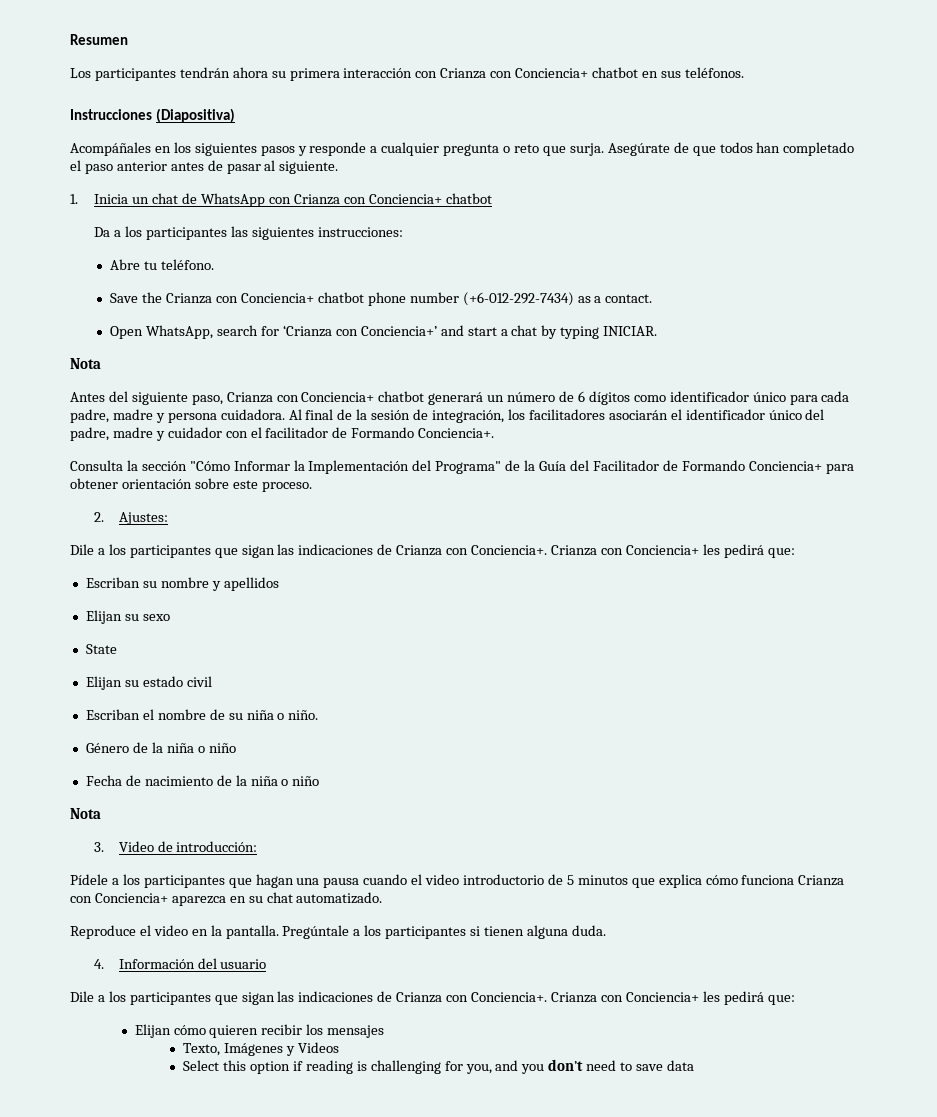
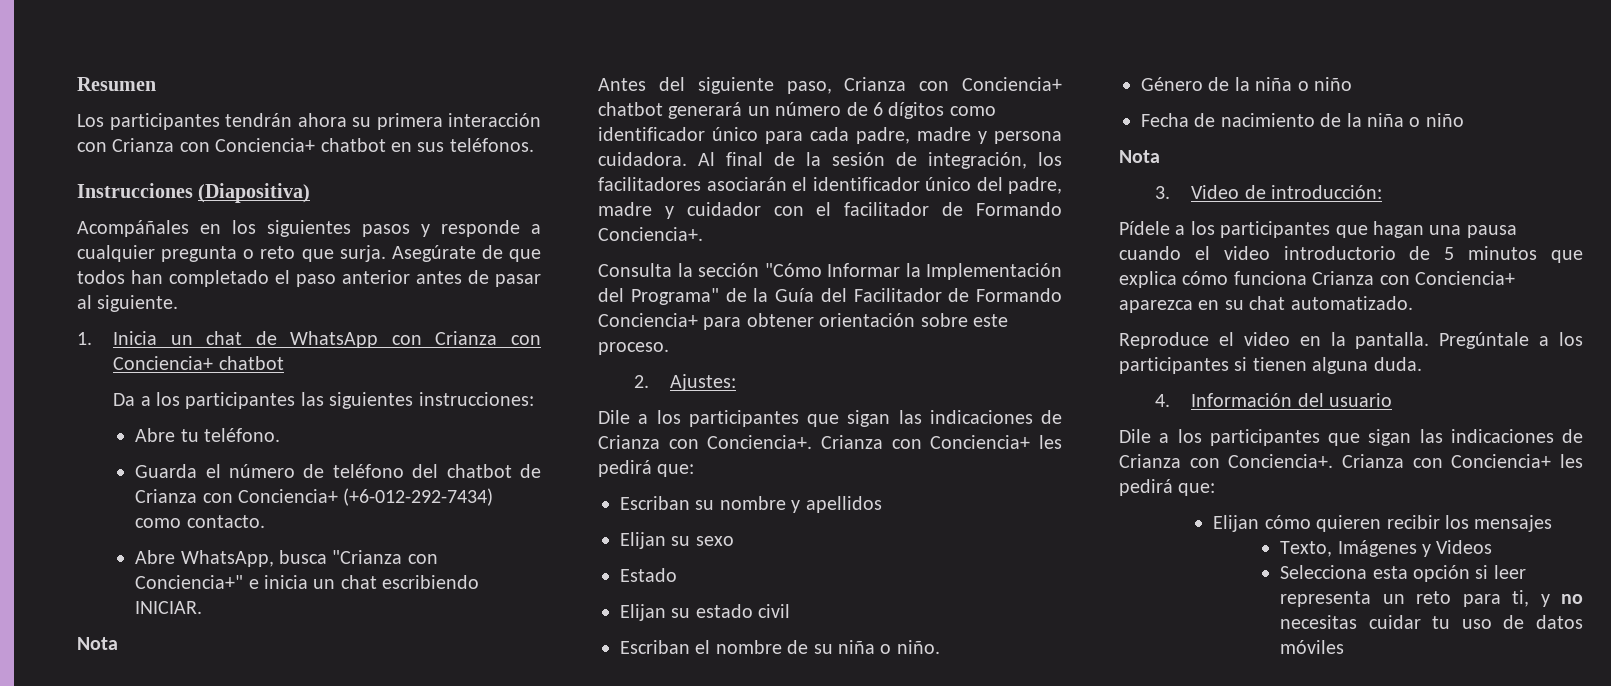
[110,292,653,306] [110,325,600,339] Save the Crianza con Conciencia+ chatbot phone number (+6-012-292-7434) as a contact. // Open WhatsApp, search for ‘Crianza con Conciencia+’ and start a chat by typing -> [135,464,541,478] [135,488,494,506] [135,515,265,528] [135,550,438,567] [135,575,480,589] Guarda el número de teléfono del chatbot de Crianza con Conciencia+ (+6-012-292-7434) como contacto. // Abre WhatsApp, busca "Crianza con Conciencia+" e inicia un chat escribiendo
[85,644,117,654] State -> [620,568,677,582] Estado
[183,1059,694,1074] Select this option if reading is challenging for you, and you don’t need to save data -> [1280,565,1526,582] [1280,590,1584,607] [1280,615,1583,629] [1280,640,1345,654] Selecciona esta opción si leer representa un reto para ti, y no necesitas cuidar tu uso de datos móviles

